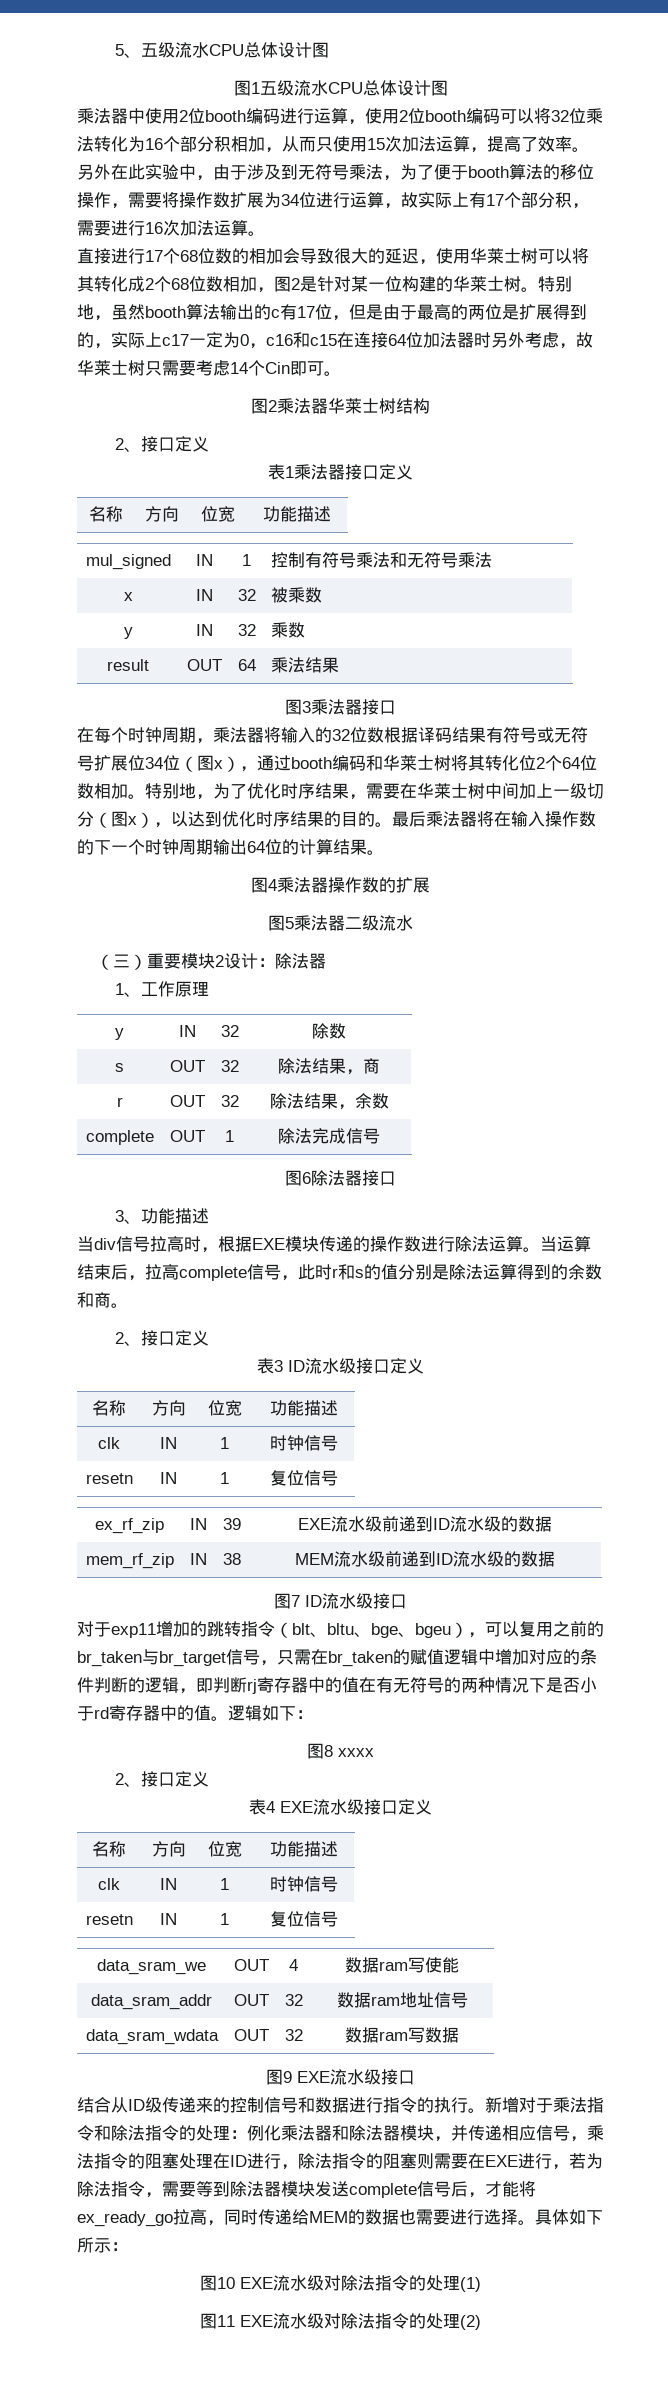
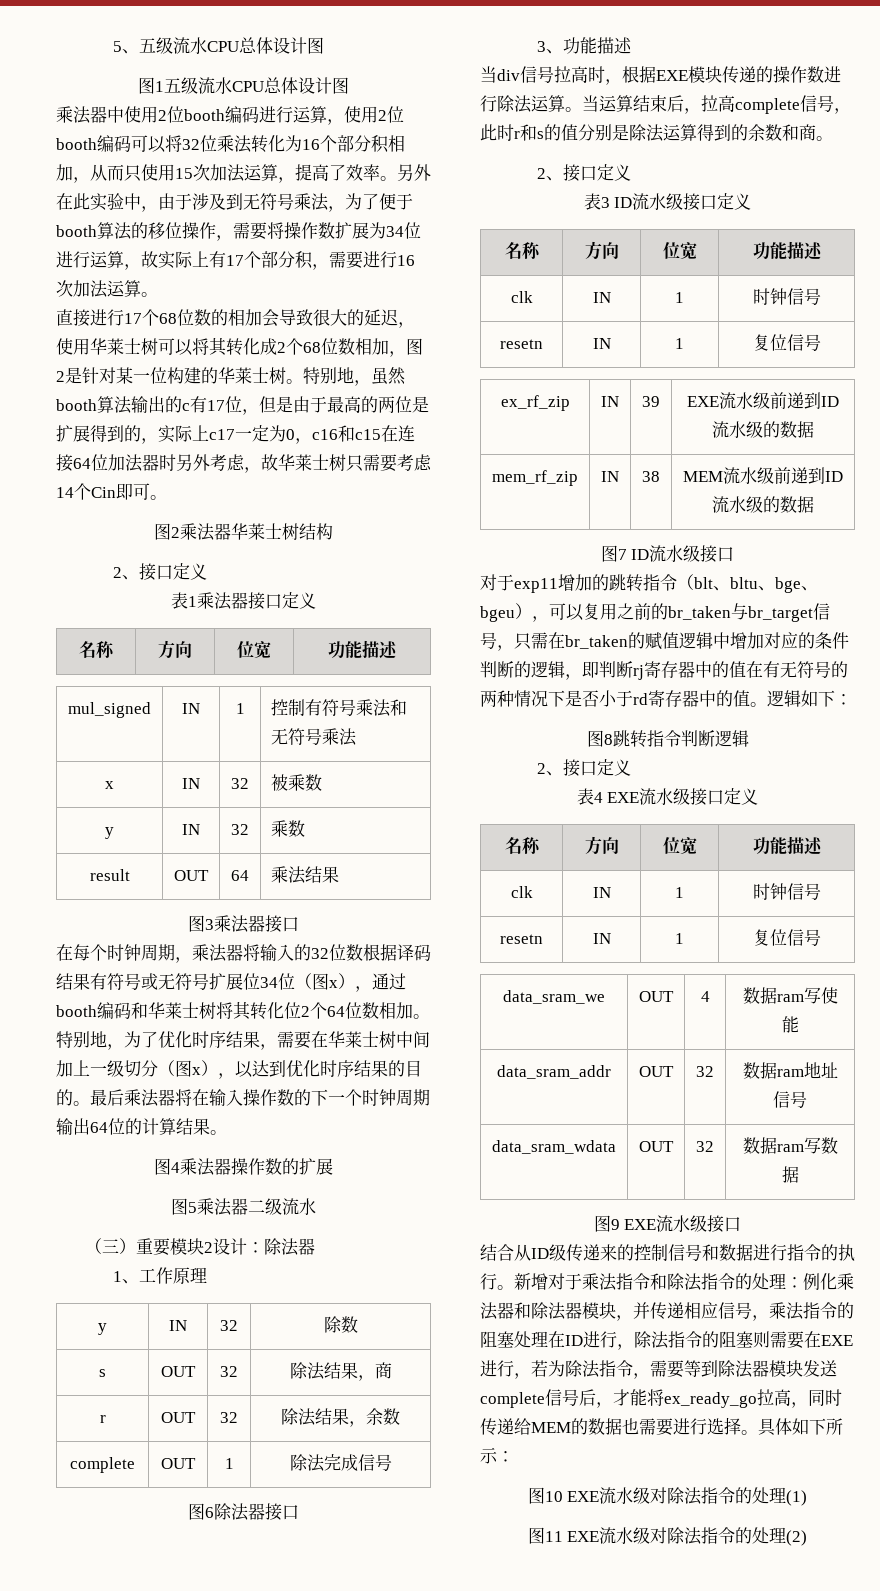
[338,1748,374,1757] xxxx -> [612,730,749,748] 跳转指令判断逻辑

